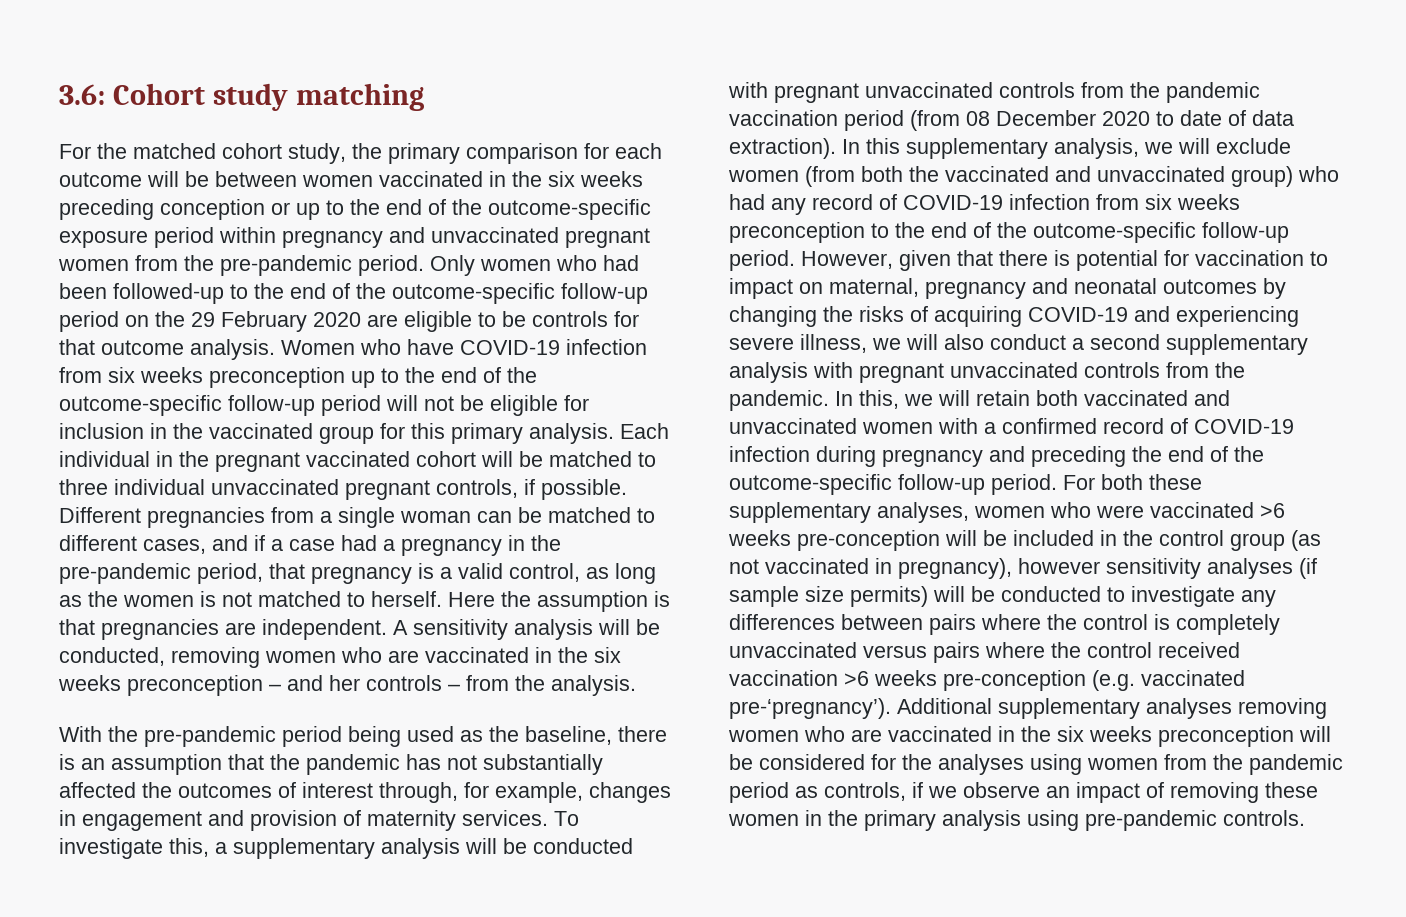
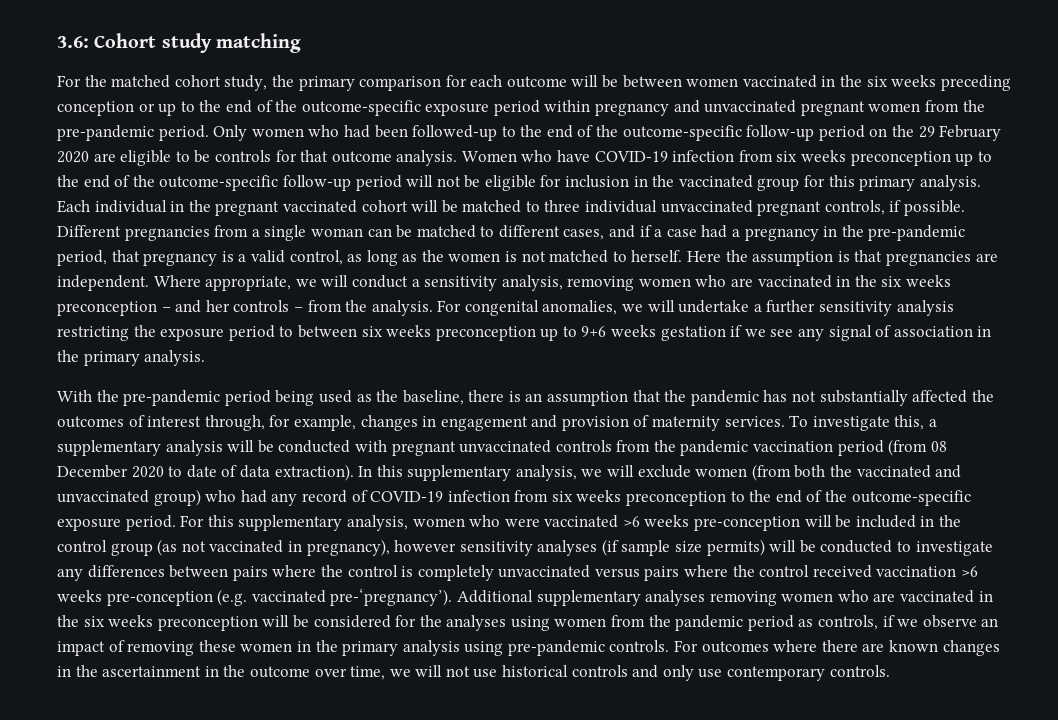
[393,619,660,640] [59,647,165,666] A sensitivity analysis will be conducted, -> [153,275,563,291] Where appropriate, we will conduct a sensitivity analysis,
(636, 685) none -> [437,300,954,316] [57,325,992,341] [57,350,206,366] For congenital anomalies, we will undertake a further sensitivity analysis restricting the exposure period to between six weeks preconception up to 9+6 weeks gestation if we see any signal of association in the primary analysis.
[1202,222,1289,243] [729,250,1328,271] [729,278,1286,299] [729,306,1299,327] [729,334,1308,355] [729,362,1245,383] [729,390,1230,411] [729,418,1294,434] [729,446,1264,467] [729,474,1202,495] [729,502,969,523] follow-up period. However, given that there is potential for vaccination to impact on maternal, pregnancy and neonatal outcomes by changing the risks of acquiring COVID-19 and experiencing severe illness, we will also conduct a second supplementary analysis with pregnant unvaccinated controls from the pandemic. In this, we will retain both vaccinated and unvaccinated women with a confirmed record of COVID-19 infection during pregnancy and preceding the end of the outcome-specific follow-up period. For both these supplementary analyses, -> [57,515,408,531] exposure period. For this supplementary analysis,
(1305, 818) none -> [674,640,1000,656] [57,665,890,681] For outcomes where there are known changes in the ascertainment in the outcome over time, we will not use historical controls and only use contemporary controls.

